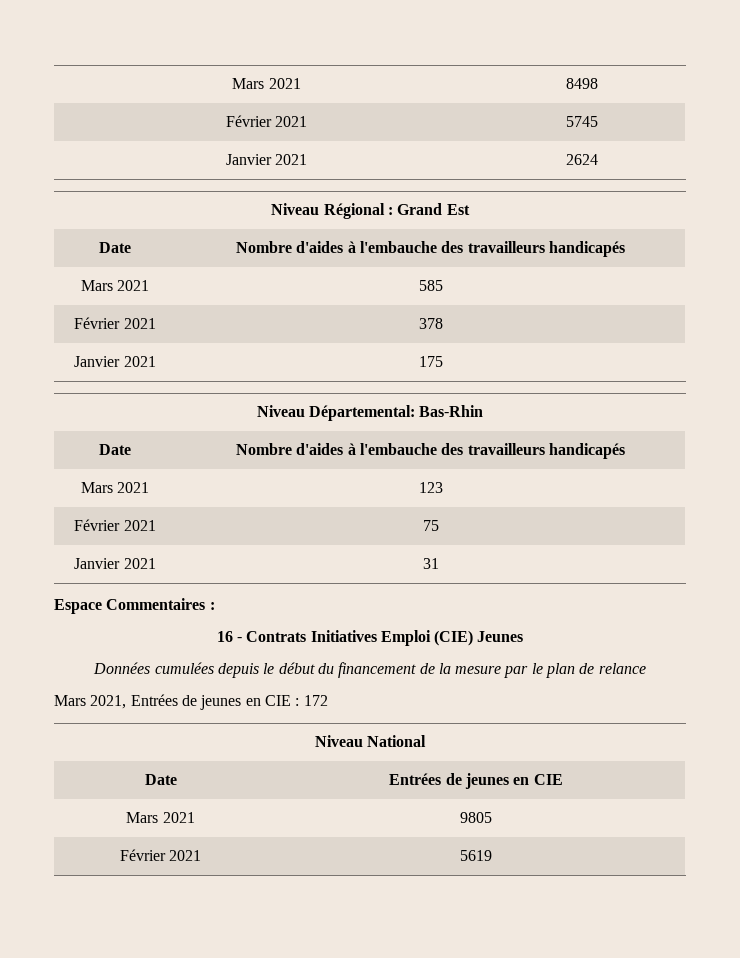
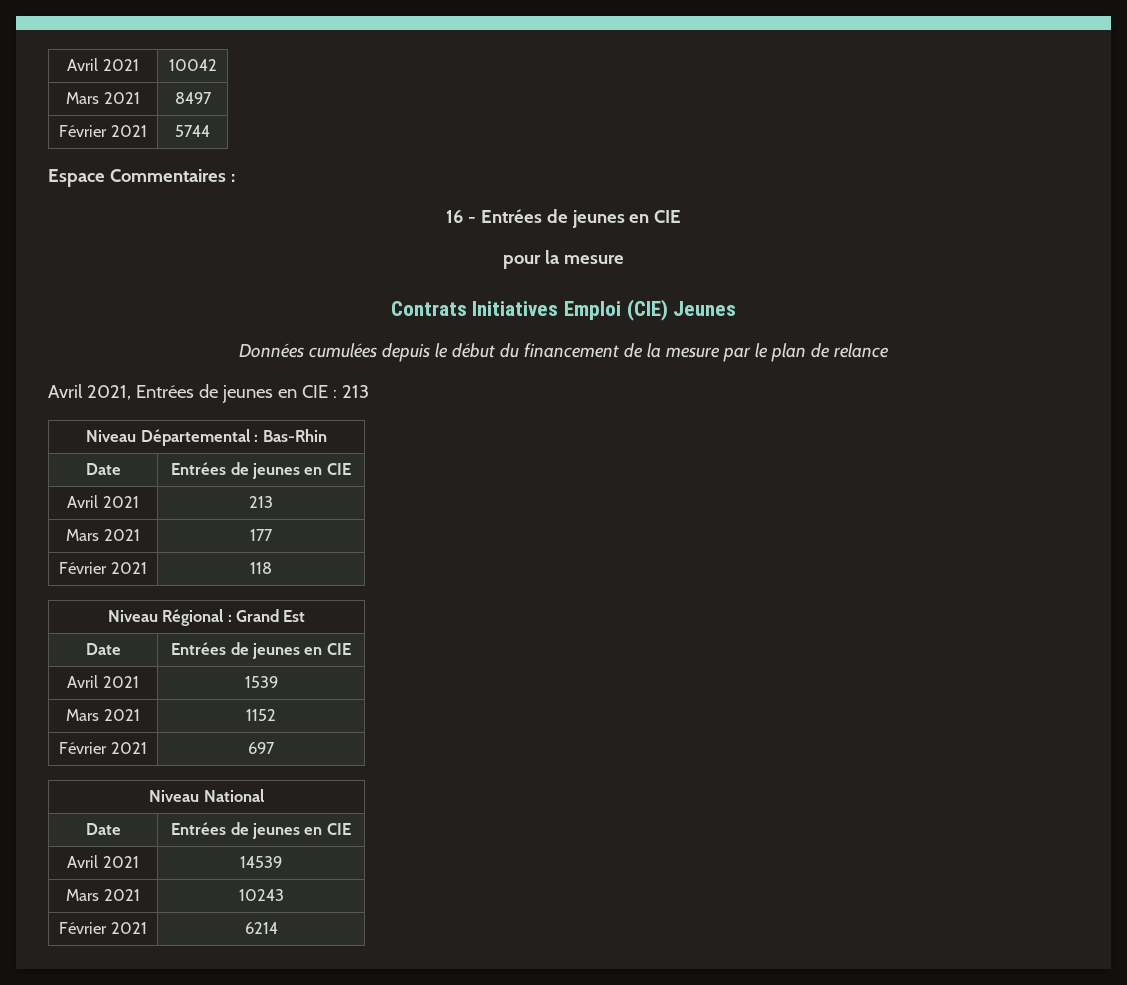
[232,78,301,89] [566,78,598,89] [225,115,308,127] [566,116,598,127] [225,154,308,165] [566,154,598,165] [271,203,470,219] [99,242,131,253] [236,241,625,257] [80,280,150,291] [418,280,443,291] [74,317,156,329] [418,318,443,329] [74,356,156,367] [418,356,443,367] [256,405,484,421] [99,444,131,455] [236,443,625,459] [80,482,150,493] [418,482,443,493] [74,519,156,531] [422,520,439,531] [74,558,156,569] [422,558,439,569] Mars 2021 | 8498 // Février 2021 | 5745 // Janvier 2021 | 2624 // Niveau Régional : Grand Est // Date | Nombre d'aides à l'embauche des travailleurs handicapés // Mars 2021 | 585 // Février 2021 | 378 // Janvier 2021 | 175 // Niveau Départemental: Bas-Rhin // Date | Nombre d'aides à l'embauche des travailleurs handicapés // Mars 2021 | 123 // Février 2021 | 75 // Janvier 2021 | 31 -> [67,58,139,71] [168,59,217,71] [66,92,140,104] [174,92,212,104] [59,125,147,137] [175,125,210,137] Avril 2021 | 10042 // Mars 2021 | 8497 // Février 2021 | 5744
(242, 639) none -> [480,209,682,228] [503,250,624,269] Entrées de jeunes en CIE // pour la mesure //
[54,695,86,706] Mars -> [48,384,83,398] Avril
[303,695,328,706] 172 -> [341,385,369,398] [86,429,327,446] [85,463,121,475] [171,462,351,479] [67,495,139,508] [249,496,273,508] [66,529,140,541] [250,529,273,541] [59,562,147,574] [250,562,272,574] [107,609,306,626] [85,643,121,655] [171,642,351,659] [67,675,139,688] [244,676,278,688] [66,709,140,721] [246,709,276,721] [59,742,147,754] [248,742,275,754] 213 // Niveau Départemental : Bas-Rhin // Date | Entrées de jeunes en CIE // Avril 2021 | 213 // Mars 2021 | 177 // Février 2021 | 118 // Niveau Régional : Grand Est // Date | Entrées de jeunes en CIE // Avril 2021 | 1539 // Mars 2021 | 1152 // Février 2021 | 697
[126,812,195,823] [460,812,492,823] [119,849,202,861] [460,850,492,861] // Mars 2021 | 9805 // Février 2021 | 5619 -> [67,855,139,868] [240,856,282,868] [66,889,140,901] [238,889,284,901] [59,922,147,934] [244,922,278,934] // Avril 2021 | 14539 // Mars 2021 | 10243 // Février 2021 | 6214

